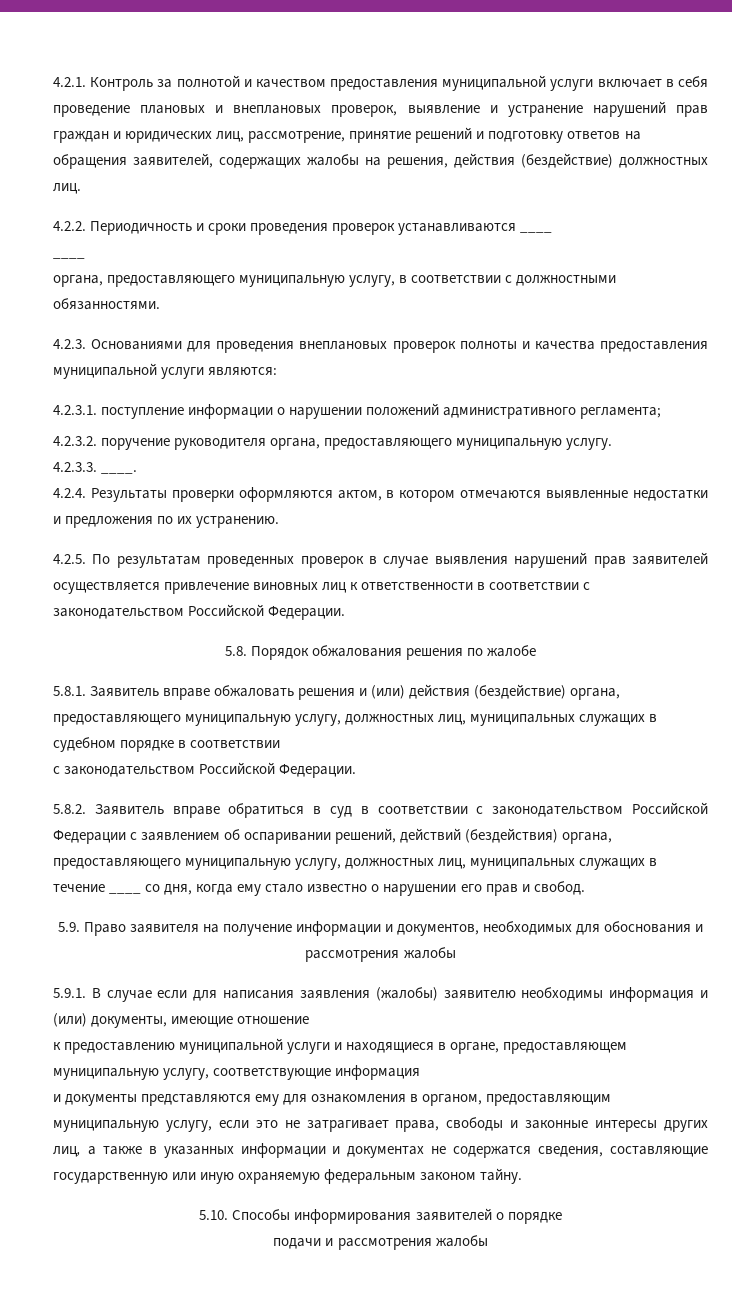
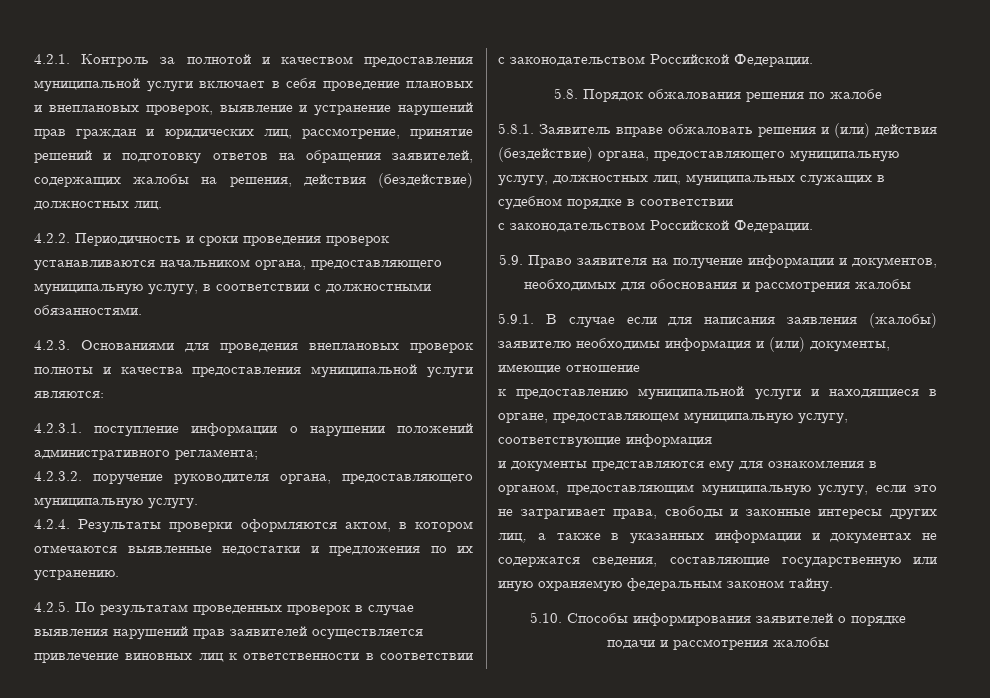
[520,231,553,233] [53,257,85,259] ____ // ____ // -> [160,259,250,267] начальником
[53,462,138,474] // 4.2.3.3. ____. -> (198, 503) none
[53,802,708,818] [53,828,613,844] [53,858,658,870] [53,884,105,892] [109,892,142,894] [145,881,585,896] // 5.8.2. Заявитель вправе обратиться в суд в соответствии с законодательством Российской Федерации с заявлением об оспаривании решений, действий (бездействия) органа, предоставляющего муниципальную услугу, должностных лиц, муниципальных служащих в течение ____ со дня, когда ему стало известно о нарушении его прав и свобод. -> (813, 226) none

